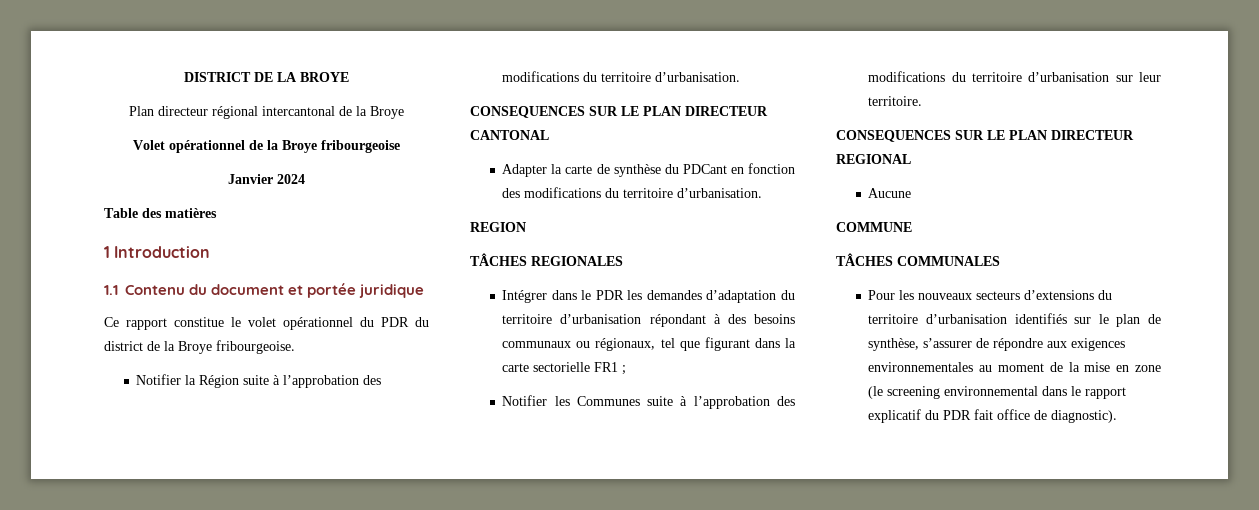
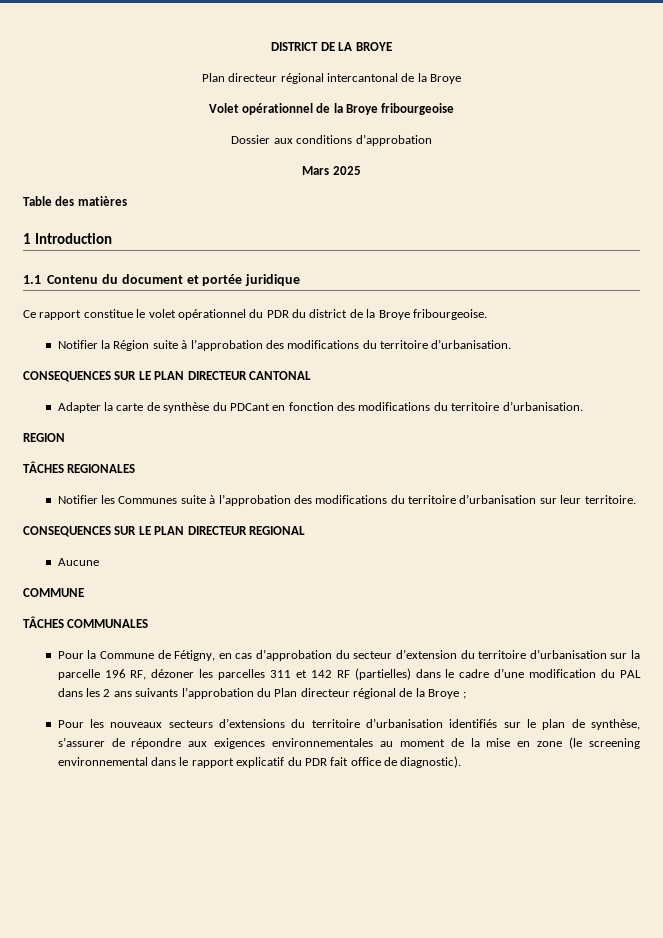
[228,174,305,184] Janvier 2024 -> [231,134,432,146] [302,166,361,175] Dossier aux conditions d’approbation // Mars 2025
[502,290,795,303] [502,314,795,327] [502,337,796,351] [502,362,627,375] // Intégrer dans le PDR les demandes d’adaptation du territoire d’urbanisation répondant à des besoins communaux ou régionaux, tel que figurant dans la carte sectorielle FR1 ; -> (136, 468) none
(1000, 261) none -> [57,649,640,661] [57,668,642,680] [57,687,466,699] // Pour la Commune de Fétigny, en cas d’approbation du secteur d’extension du territoire d’urbanisation sur la parcelle 196 RF, dézoner les parcelles 311 et 142 RF (partielles) dans le cadre d’une modification du PAL dans les 2 ans suivants l’approbation du Plan directeur régional de la Broye ;

